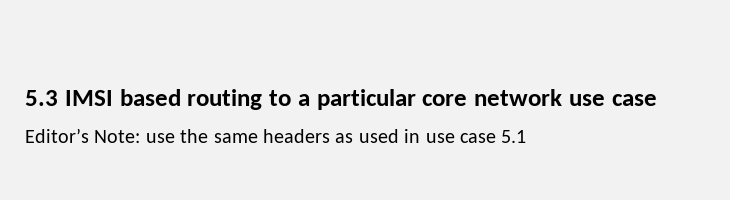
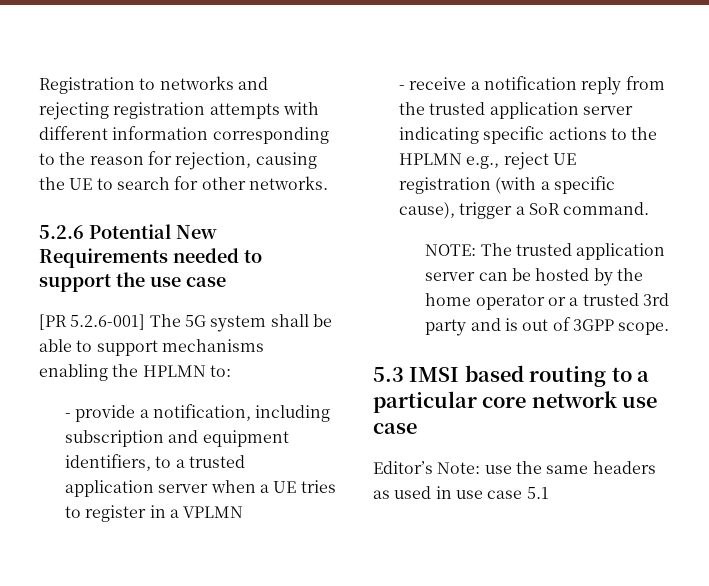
(25, 98) none -> [39,76,268,94] [39,102,319,120] [39,126,329,144] [39,151,317,170] [39,176,328,190] [39,224,217,239] [39,248,262,268] [39,272,226,292] [39,314,332,332] [39,339,264,356] [39,364,231,381] [65,404,331,422] [65,430,289,447] [65,454,246,471] [65,480,336,497] [65,505,244,522] [399,76,665,95] [399,102,634,119] [399,126,658,144] [399,152,577,170] [399,176,616,194] [399,202,650,219] [425,243,666,260] [425,268,643,286] [425,293,669,310] [425,317,670,336] Registration to networks and rejecting registration attempts with different information corresponding to the reason for rejection, causing the UE to search for other networks. // 5.2.6 Potential New Requirements needed to support the use case // [PR 5.2.6-001] The 5G system shall be able to support mechanisms enabling the HPLMN to: // - provide a notification, including subscription and equipment identifiers, to a trusted application server when a UE tries to register in a VPLMN // - receive a notification reply from the trusted application server indicating specific actions to the HPLMN e.g., reject UE registration (with a specific cause), trigger a SoR command. // NOTE: The trusted application server can be hosted by the home operator or a trusted 3rd party and is out of 3GPP scope. //

